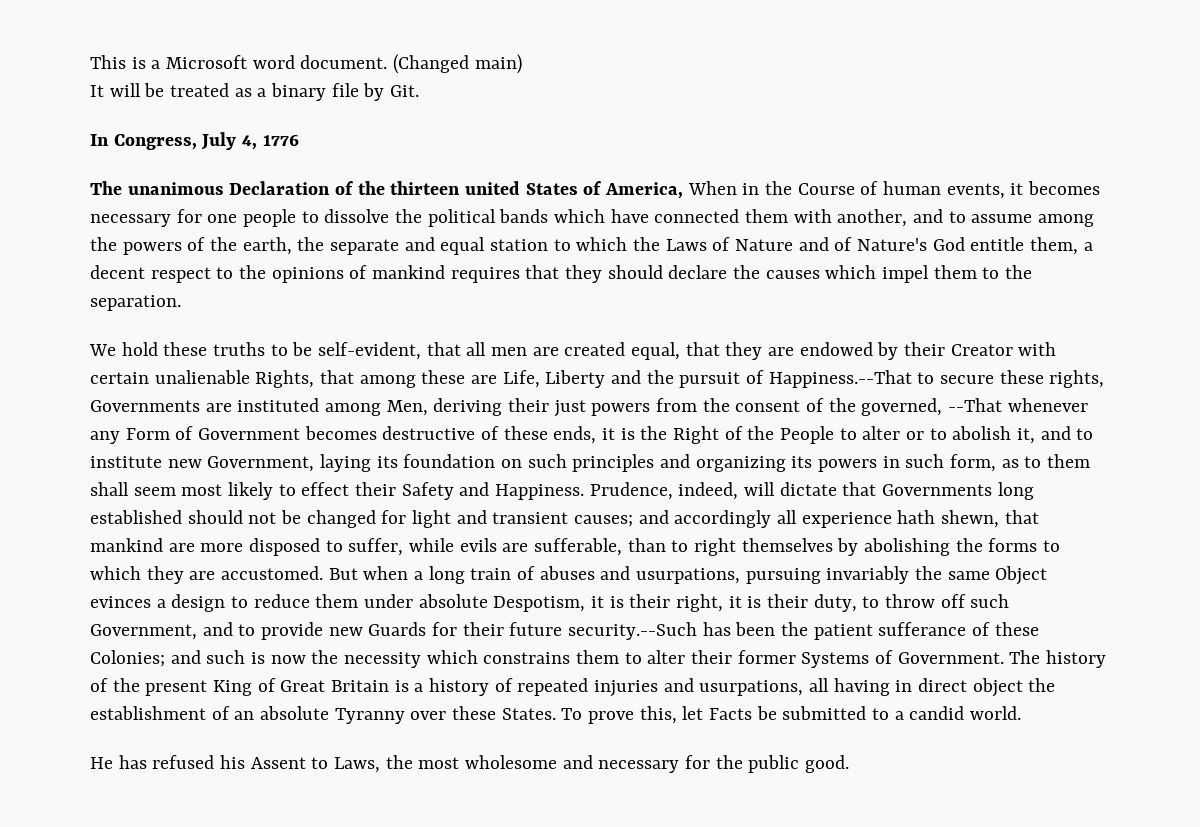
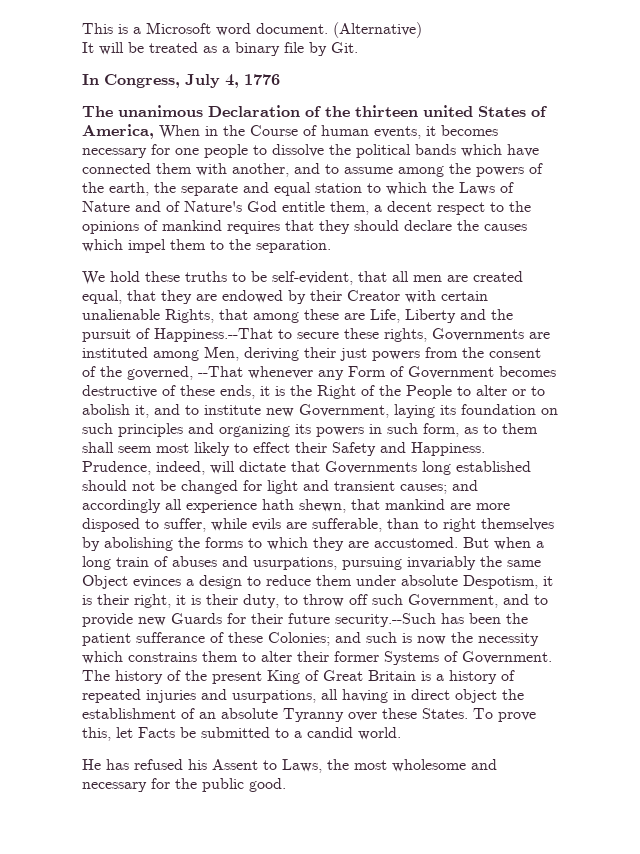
[393,54,522,74] (Changed main) -> [333,22,422,38] (Alternative)

